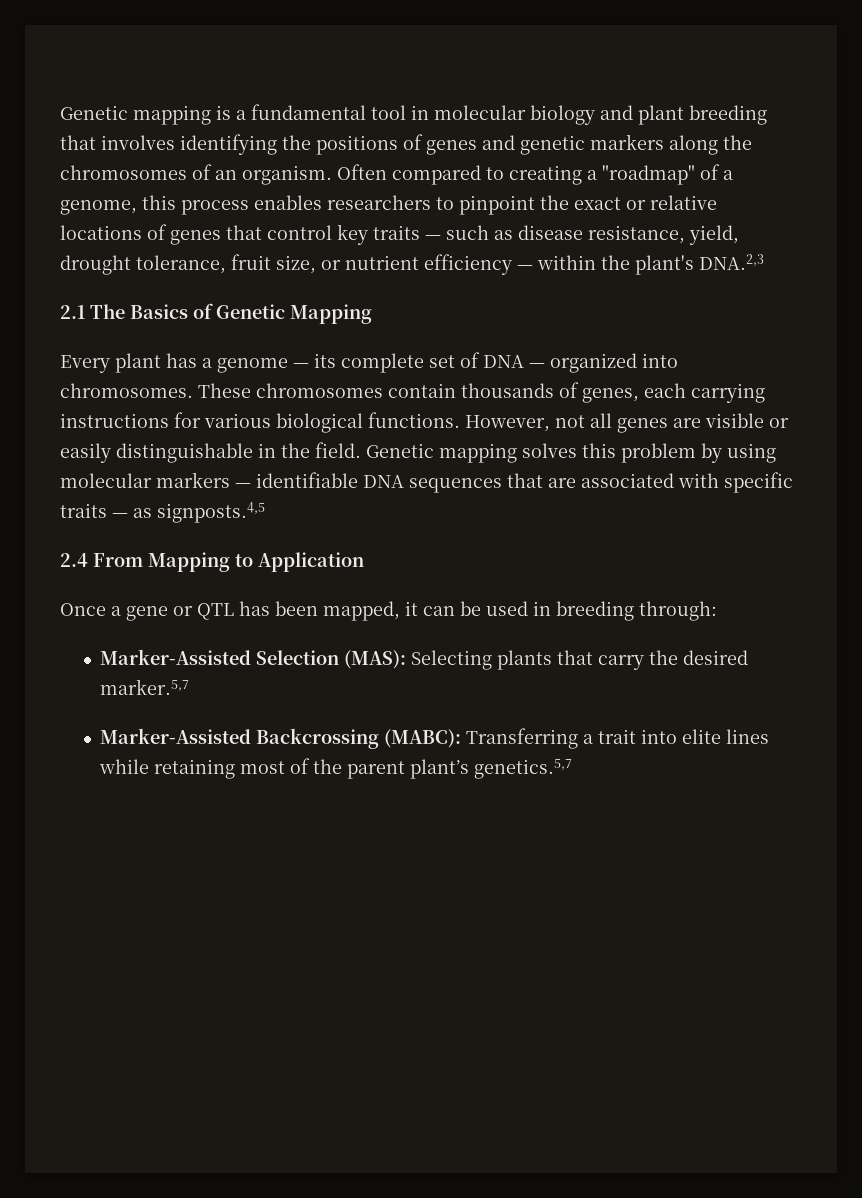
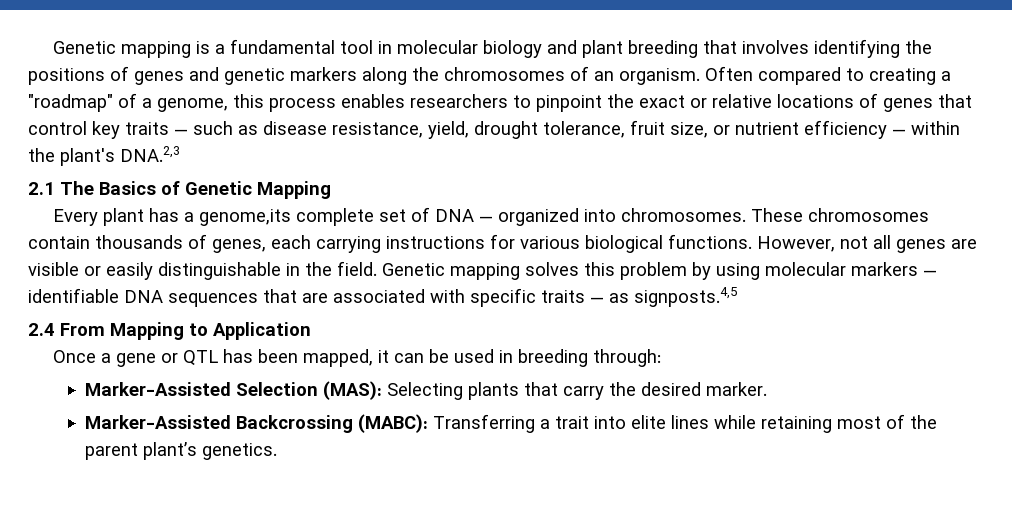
[217,353,336,373] genome — its -> [199,209,292,226] genome,its
[100,679,190,695] marker.5,7 -> [705,382,767,396] marker.
[474,759,573,779] genetics.5,7 -> [201,443,277,460] genetics.

